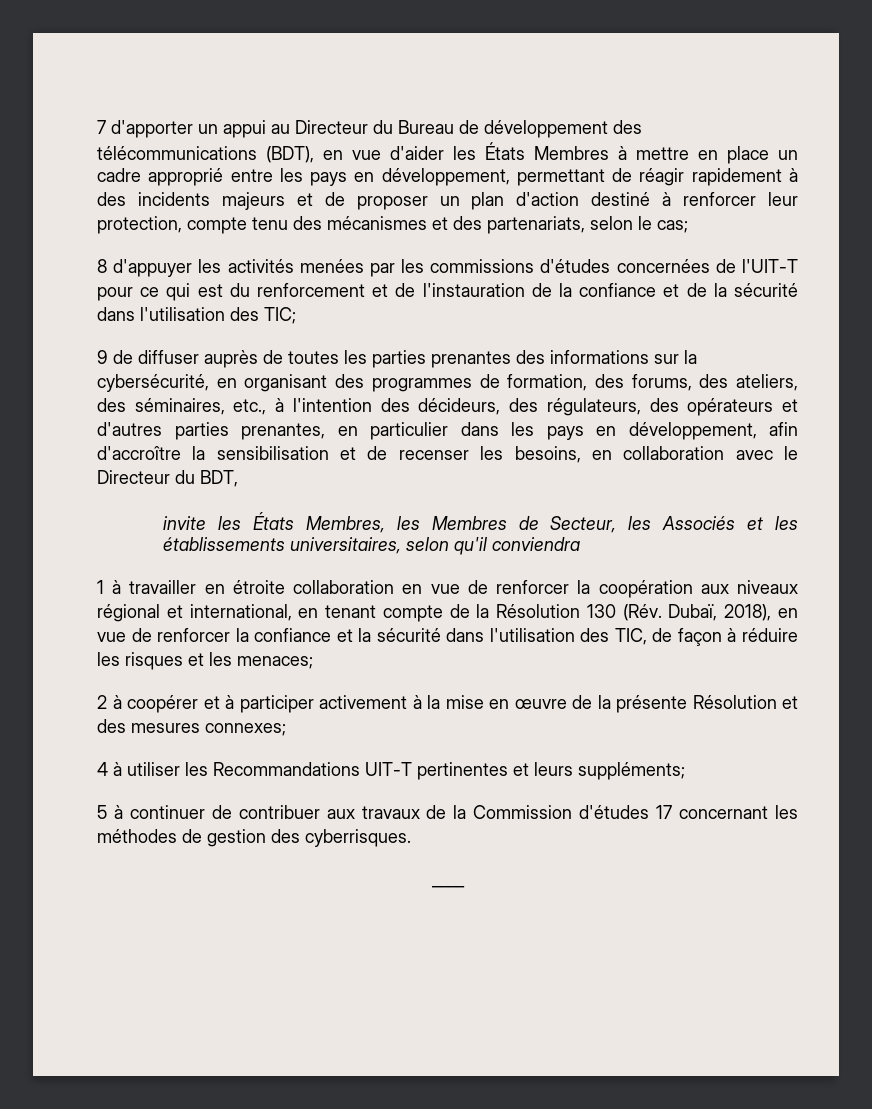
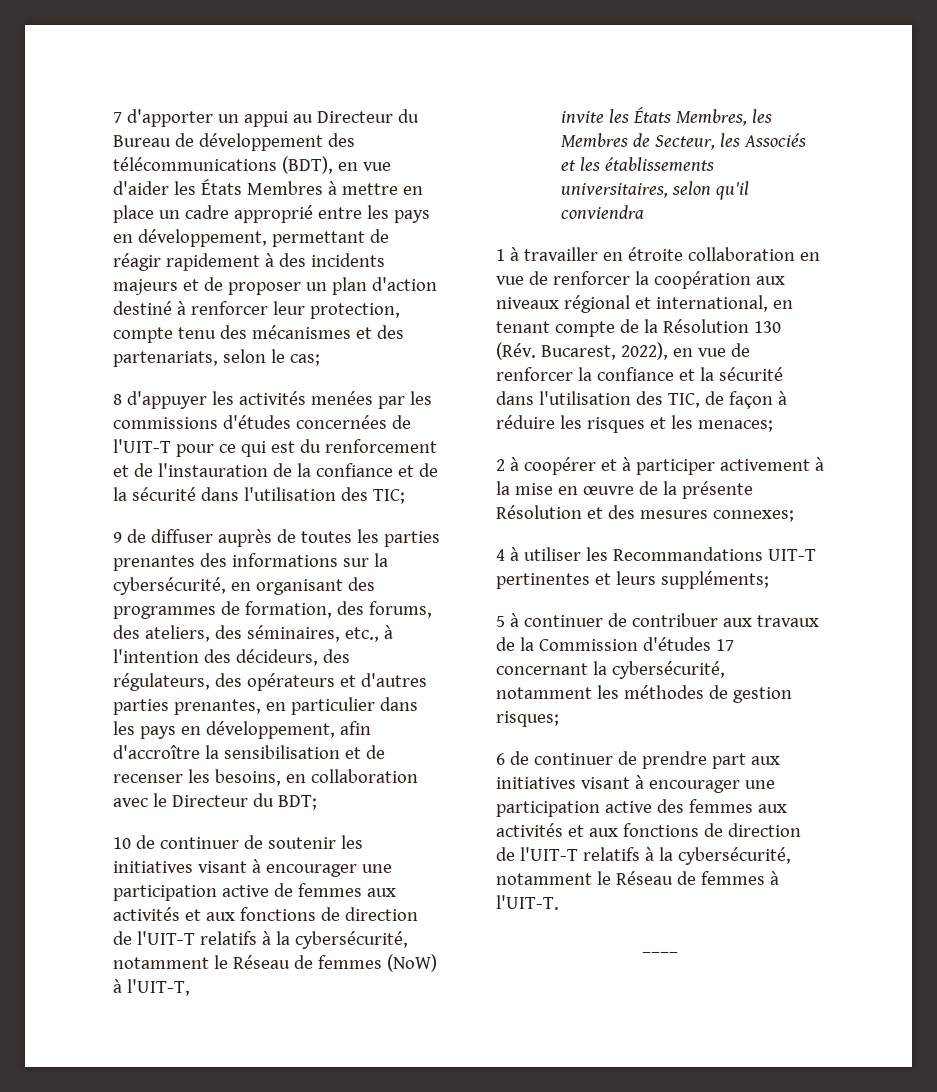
[200,470,238,487] BDT, -> [277,795,317,810] [113,835,363,849] [113,859,392,877] [113,883,396,901] [113,907,418,921] [113,931,408,949] [113,954,437,972] [113,979,190,996] BDT; // 10 de continuer de soutenir les initiatives visant à encourager une participation active de femmes aux activités et aux fonctions de direction de l'UIT-T relatifs à la cybersécurité, notamment le Réseau de femmes (NoW) à l'UIT-T,
[668,604,772,621] Dubaï, 2018), -> [540,342,668,360] Bucarest, 2022),
(769, 812) none -> [592,661,725,679] [496,687,592,699] la cybersécurité, notamment
[271,829,411,847] des cyberrisques. -> [496,711,559,727] [496,751,780,769] [496,775,775,793] [496,799,787,817] [496,823,801,837] [496,847,791,865] [496,871,779,885] [496,895,559,910] risques; // 6 de continuer de prendre part aux initiatives visant à encourager une participation active des femmes aux activités et aux fonctions de direction de l'UIT-T relatifs à la cybersécurité, notamment le Réseau de femmes à l'UIT-T.

